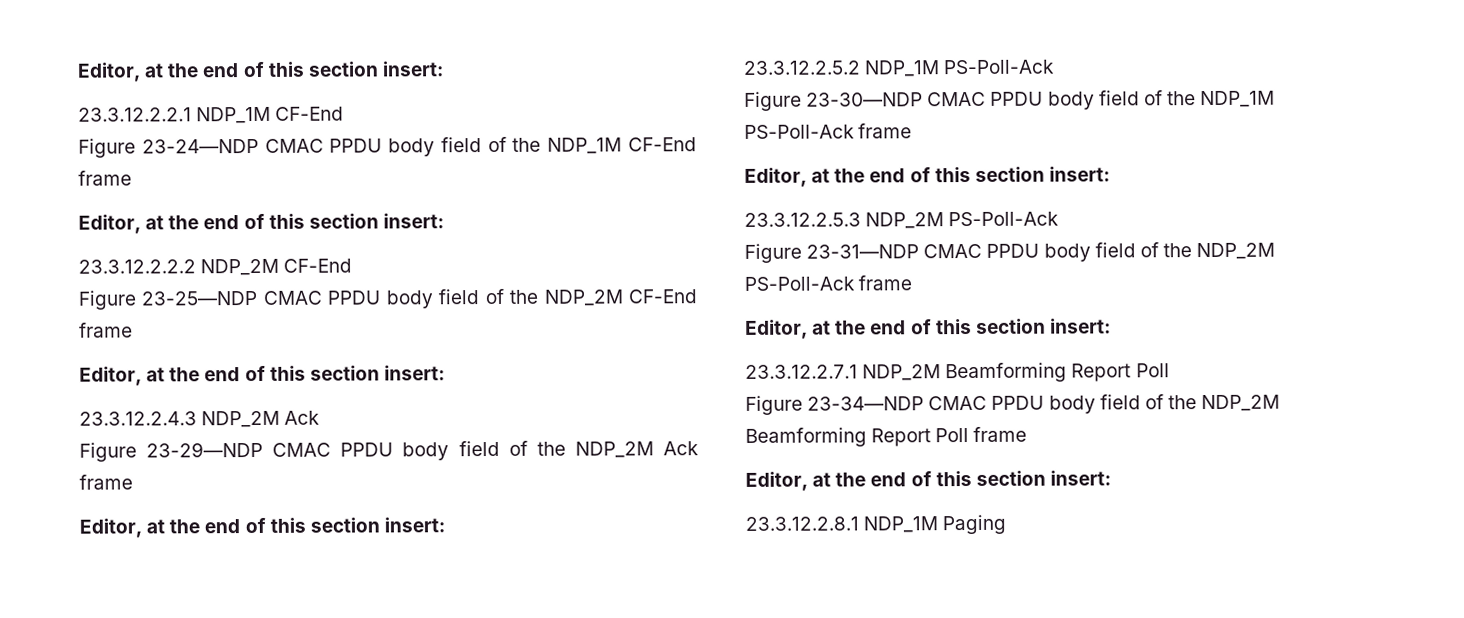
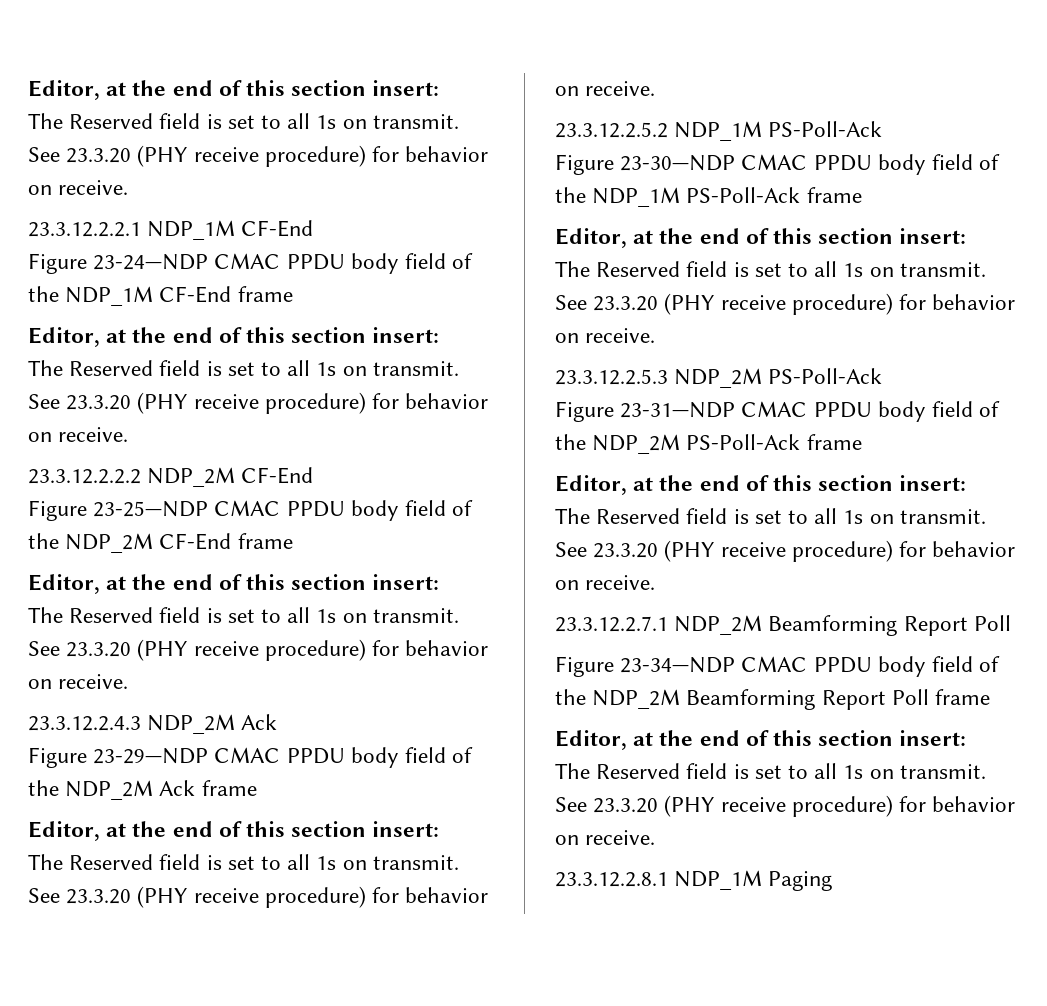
[77,61,444,82] Editor, at the end of this section insert: -> [28,80,440,100] [28,113,459,129] [28,145,489,167] [28,180,129,195] Editor, at the end of this section insert: // The Reserved field is set to all 1s on transmit. See 23.3.20 (PHY receive procedure) for behavior on receive.
(444, 221) none -> [28,360,459,376] [28,392,489,414] [28,427,129,442] // The Reserved field is set to all 1s on transmit. See 23.3.20 (PHY receive procedure) for behavior on receive.
(445, 373) none -> [28,607,459,623] [28,639,489,661] [28,674,129,689] // The Reserved field is set to all 1s on transmit. See 23.3.20 (PHY receive procedure) for behavior on receive.
(445, 525) none -> [28,854,459,870] [28,886,489,908] [555,81,656,96] // The Reserved field is set to all 1s on transmit. See 23.3.20 (PHY receive procedure) for behavior on receive.
(1110, 174) none -> [555,261,986,277] [555,293,1016,315] [555,328,656,343] // The Reserved field is set to all 1s on transmit. See 23.3.20 (PHY receive procedure) for behavior on receive.
(1111, 326) none -> [555,508,986,524] [555,540,1016,562] [555,575,656,590] // The Reserved field is set to all 1s on transmit. See 23.3.20 (PHY receive procedure) for behavior on receive.
(1111, 478) none -> [555,763,986,779] [555,795,1016,817] [555,830,656,845] // The Reserved field is set to all 1s on transmit. See 23.3.20 (PHY receive procedure) for behavior on receive.

